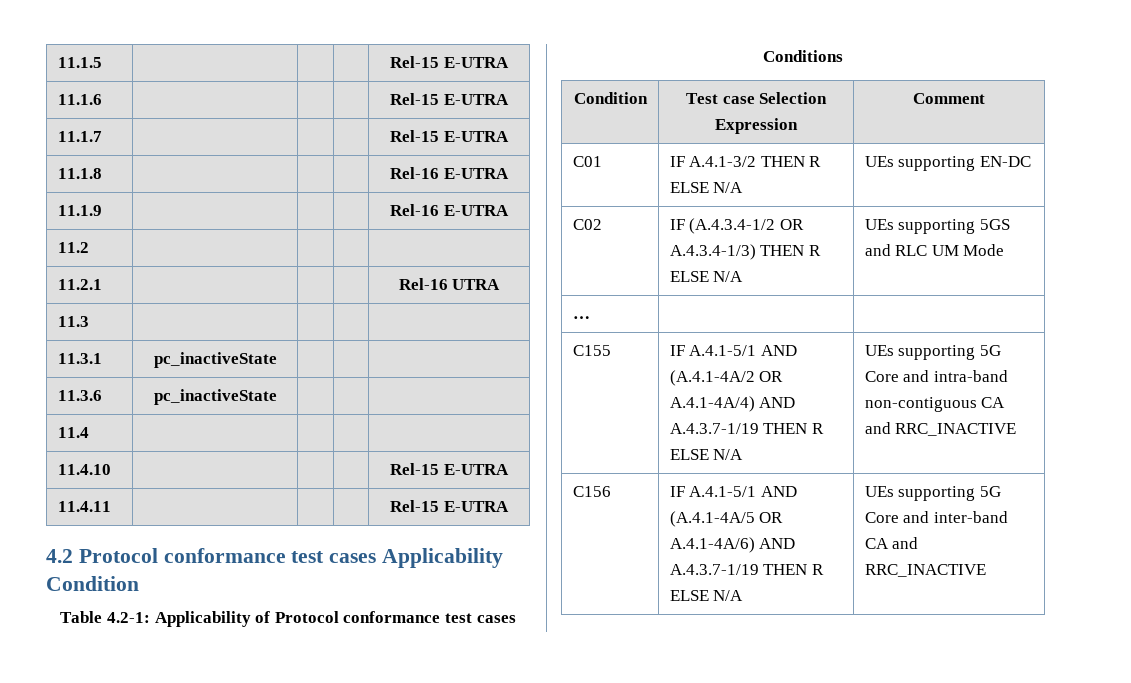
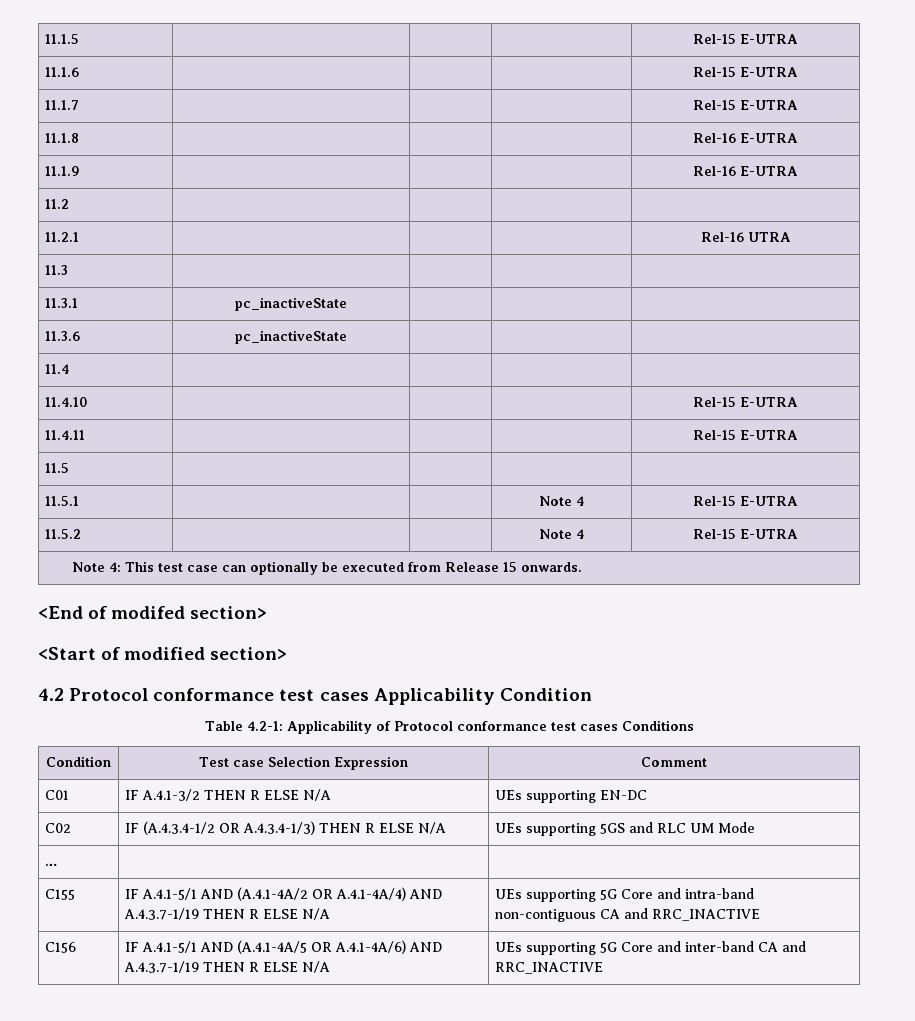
(509, 506) none -> [45,463,70,473] [45,496,80,506] [539,496,584,506] [693,496,798,506] [45,529,82,539] [539,529,584,539] [693,529,798,539] [71,561,582,575] [38,606,268,619] [38,647,288,660] // 11.5 | | | | // 11.5.1 | | | Note 4 | Rel-15 E-UTRA // 11.5.2 | | | Note 4 | Rel-15 E-UTRA // Note 4: This test case can optionally be executed from Release 15 onwards. // <End of modifed section> // <Start of modified section>

